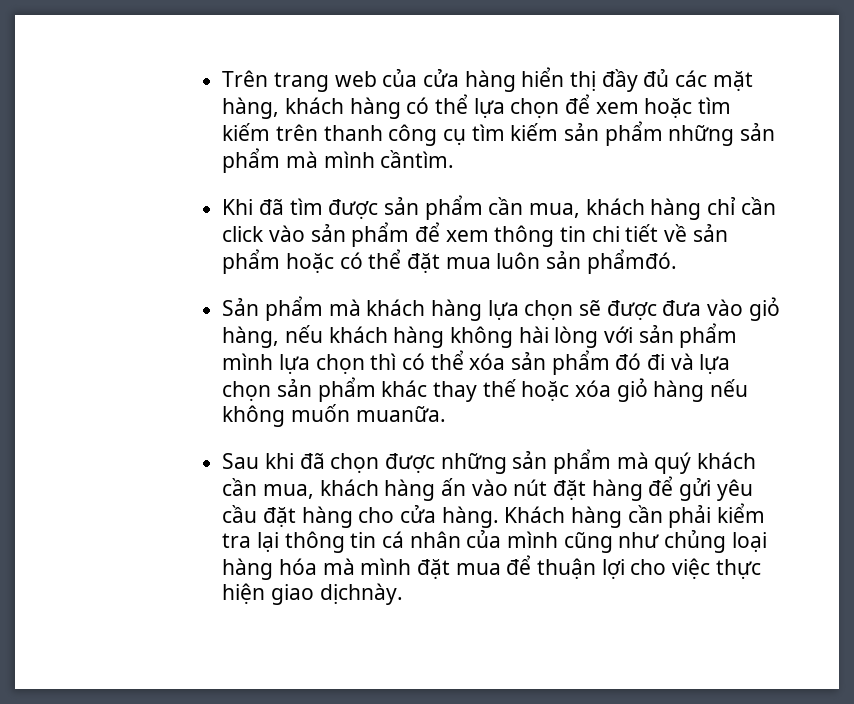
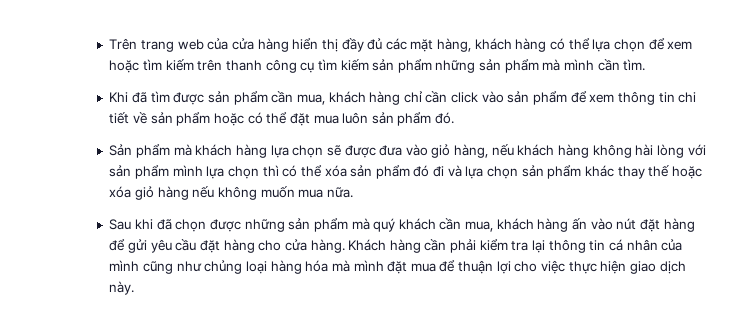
[380,150,455,168] cầntìm. -> [597,59,646,71] cần tìm.
[586,249,677,274] phẩmđó. -> [397,111,455,126] phẩm đó.
[355,406,446,422] muanữa. -> [298,187,353,198] mua nữa.
[319,583,403,605] dịchnày. -> [659,261,686,274] [109,281,135,295] dịch này.

